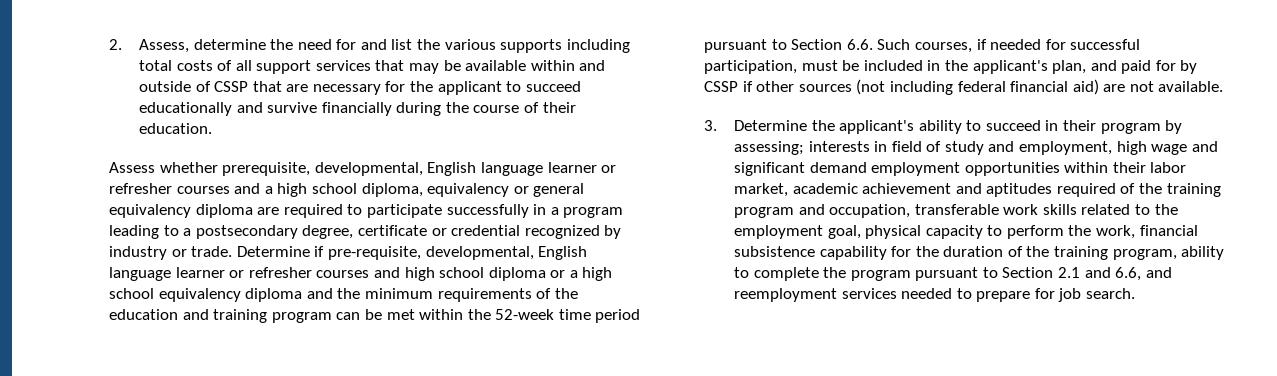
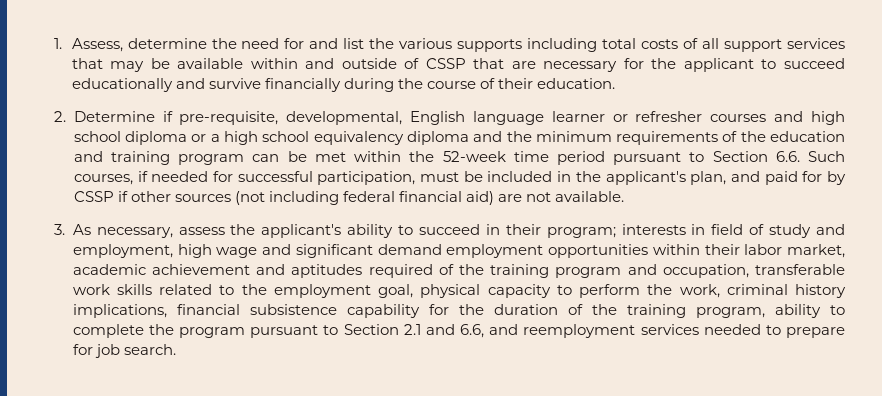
[108,39,122,50] 2. -> [54,38,63,49] 1.
[108,162,617,176] [108,183,585,197] [108,204,624,218] [108,225,622,239] [108,246,233,260] Assess whether prerequisite, developmental, English language learner or refresher courses and a high school diploma, equivalency or general equivalency diploma are required to participate successfully in a program leading to a postsecondary degree, certificate or credential recognized by industry or trade. -> [54,111,67,122] 2.
[733,120,807,131] Determine -> [72,224,225,238] As necessary, assess
[1100,120,1183,134] [733,141,804,155] program by assessing; -> [546,227,616,238] program;
(1136, 232) none -> [726,284,846,298] [72,304,167,318] criminal history implications,

